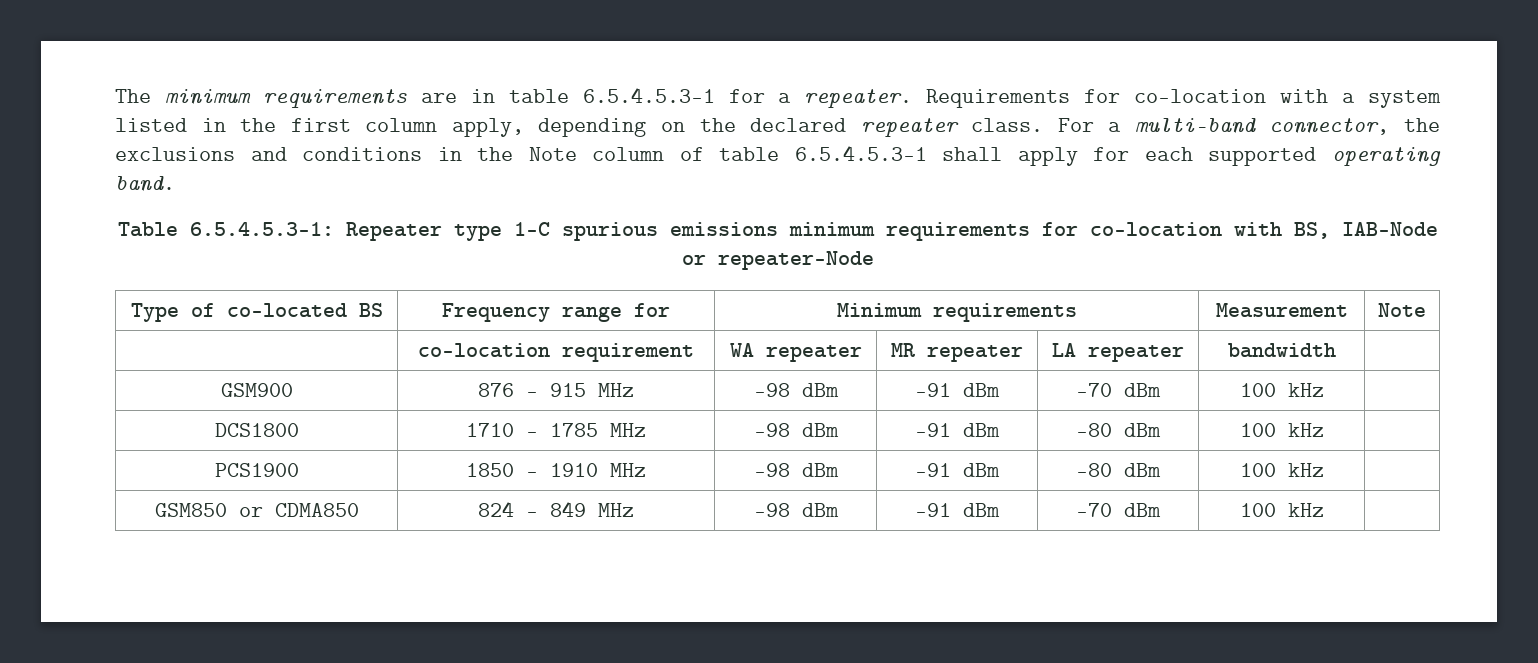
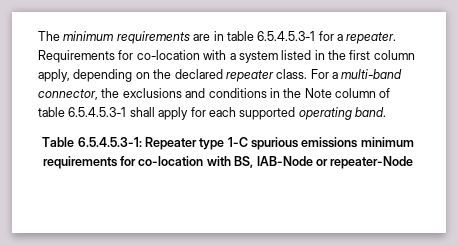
[130,303,383,322] [442,303,670,322] [836,303,1077,322] [1215,303,1348,318] [1378,303,1426,317] [418,343,694,362] [729,343,862,362] [891,343,1023,362] [1052,343,1184,362] [1227,343,1336,358] [220,383,293,397] [478,383,634,397] [753,383,839,397] [915,383,1000,397] [1076,383,1161,397] [1239,383,1324,397] [214,423,299,437] [466,423,646,437] [753,423,839,437] [915,423,1000,437] [1076,423,1161,437] [1239,423,1324,437] [214,463,299,477] [466,463,646,477] [753,463,839,477] [915,463,1000,477] [1076,463,1161,477] [1239,463,1324,477] [154,503,359,517] [478,501,634,517] [753,503,839,517] [915,503,1000,517] [1076,503,1161,517] [1239,503,1324,517] // Type of co-located BS | Frequency range for | Minimum requirements | Measurement | Note // | co-location requirement | WA repeater | MR repeater | LA repeater | bandwidth | // GSM900 | 876 – 915 MHz | -98 dBm | -91 dBm | -70 dBm | 100 kHz | // DCS1800 | 1710 – 1785 MHz | -98 dBm | -91 dBm | -80 dBm | 100 kHz | // PCS1900 | 1850 – 1910 MHz | -98 dBm | -91 dBm | -80 dBm | 100 kHz | // GSM850 or CDMA850 | 824 – 849 MHz | -98 dBm | -91 dBm | -70 dBm | 100 kHz | -> (414, 162) none

